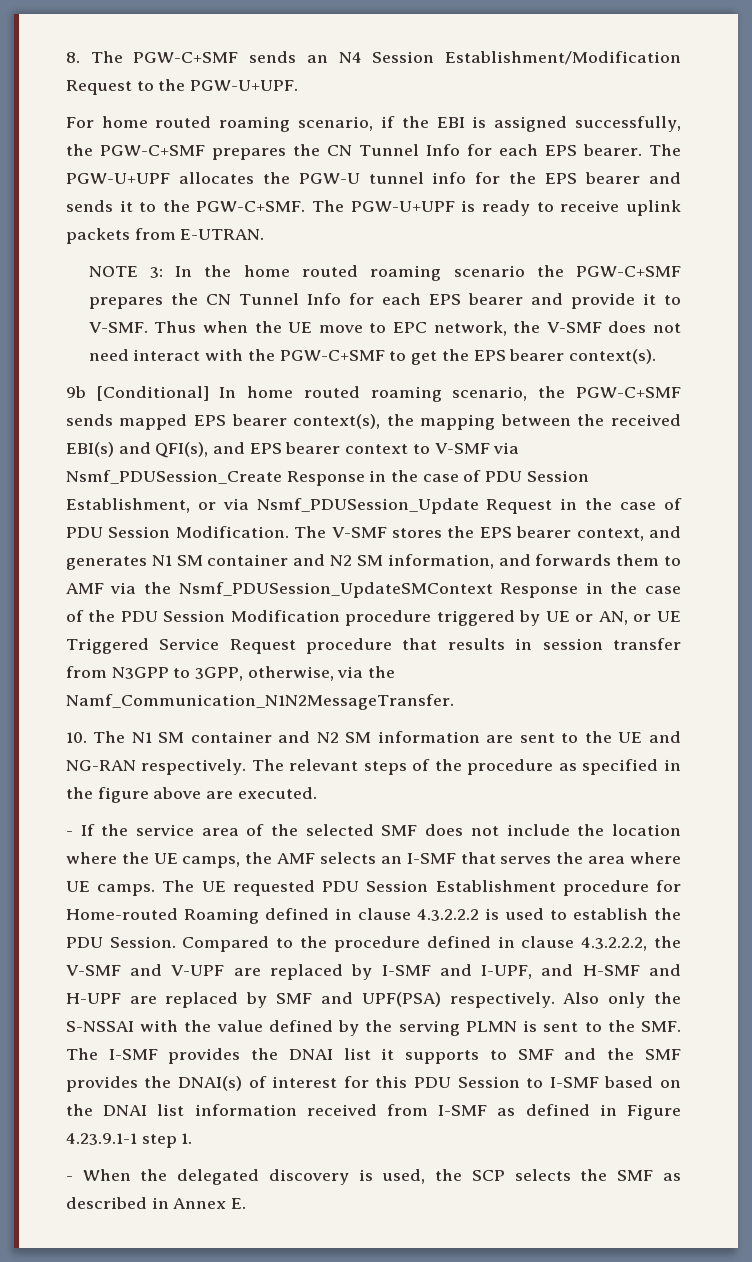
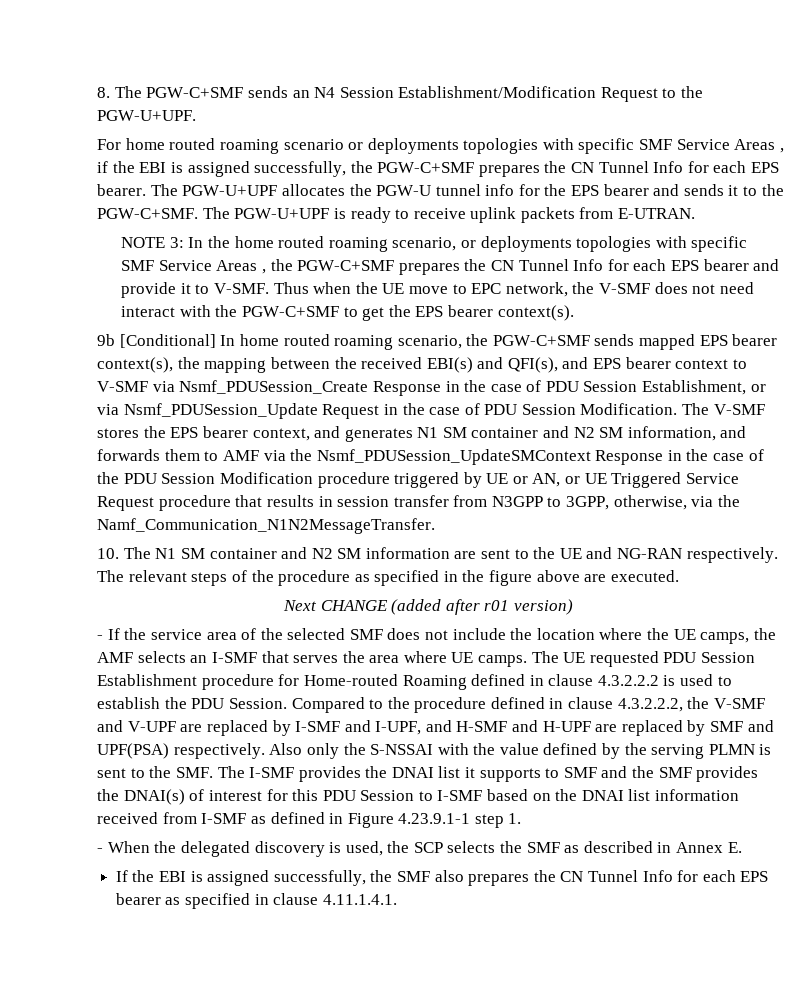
[298,116,374,131] scenario, -> [283,138,784,154] scenario or deployments topologies with specific SMF Service Areas ,
[453,265,525,277] scenario -> [392,236,748,252] [121,260,267,274] scenario, or deployments topologies with specific SMF Service Areas ,
(317, 793) none -> [283,599,573,615] // Next CHANGE (added after r01 version)
(247, 1203) none -> [115,870,769,886] [115,893,397,909] // If the EBI is assigned successfully, the SMF also prepares the CN Tunnel Info for each EPS bearer as specified in clause 4.11.1.4.1.

